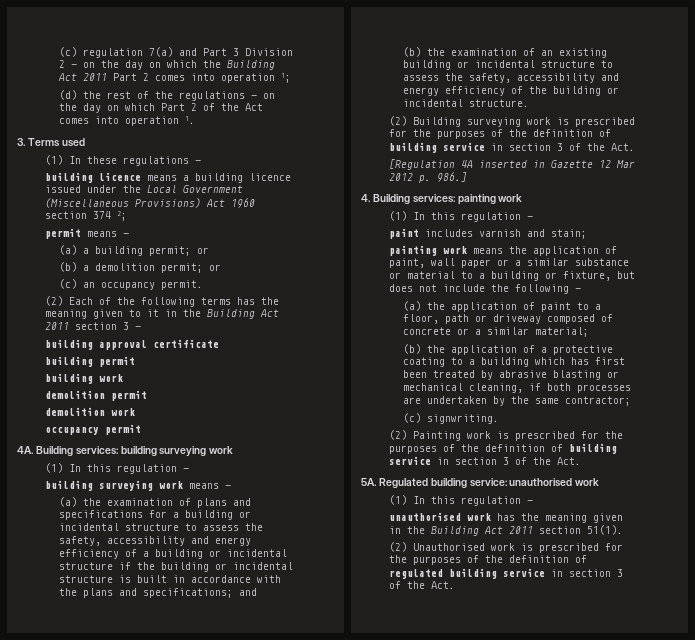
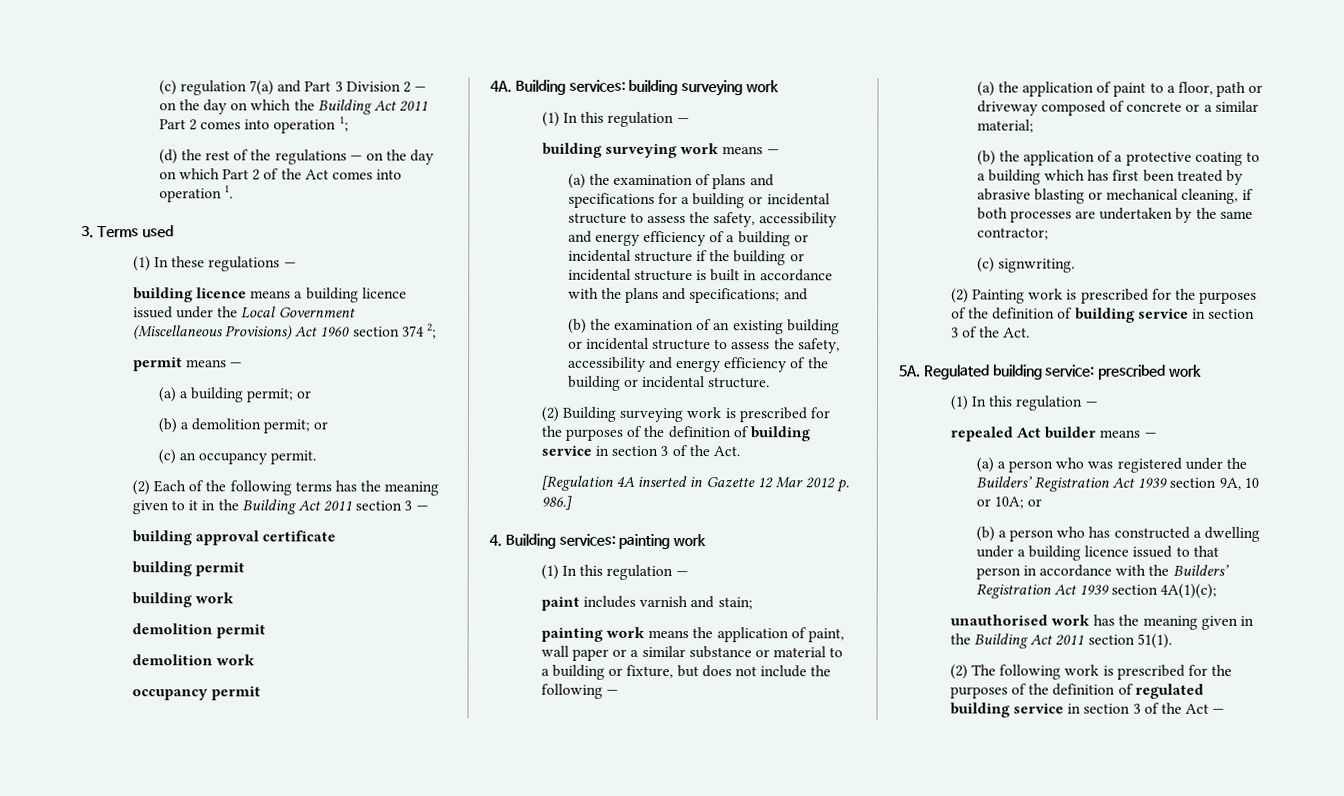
[509,478,600,486] [389,495,534,506] unauthorised work // (1) In this regulation — -> [1098,364,1202,380] [949,395,1098,411] [949,426,1157,442] [975,457,1248,473] [975,476,1259,492] [975,496,1043,509] [975,526,1261,542] [975,545,1219,561] [975,564,1229,580] [975,583,1218,599] prescribed work // (1) In this regulation — // repealed Act builder means — // (a) a person who was registered under the Builders’ Registration Act 1939 section 9A, 10 or 10A; or // (b) a person who has constructed a dwelling under a building licence issued to that person in accordance with the Builders’ Registration Act 1939 section 4A(1)(c);
[413,543,486,551] Unauthorised -> [970,664,1062,680] The following
[431,581,456,589] Act. -> [1185,703,1226,714] Act —

